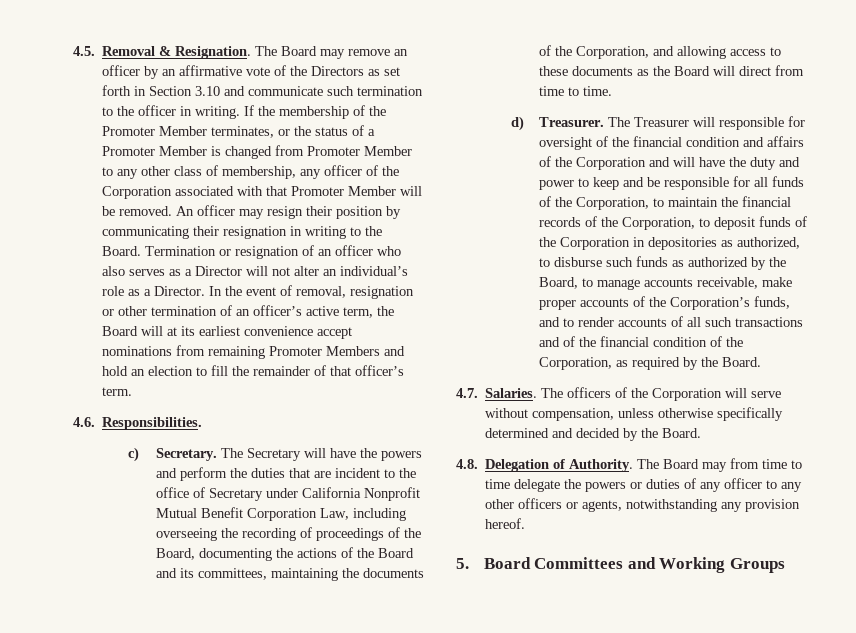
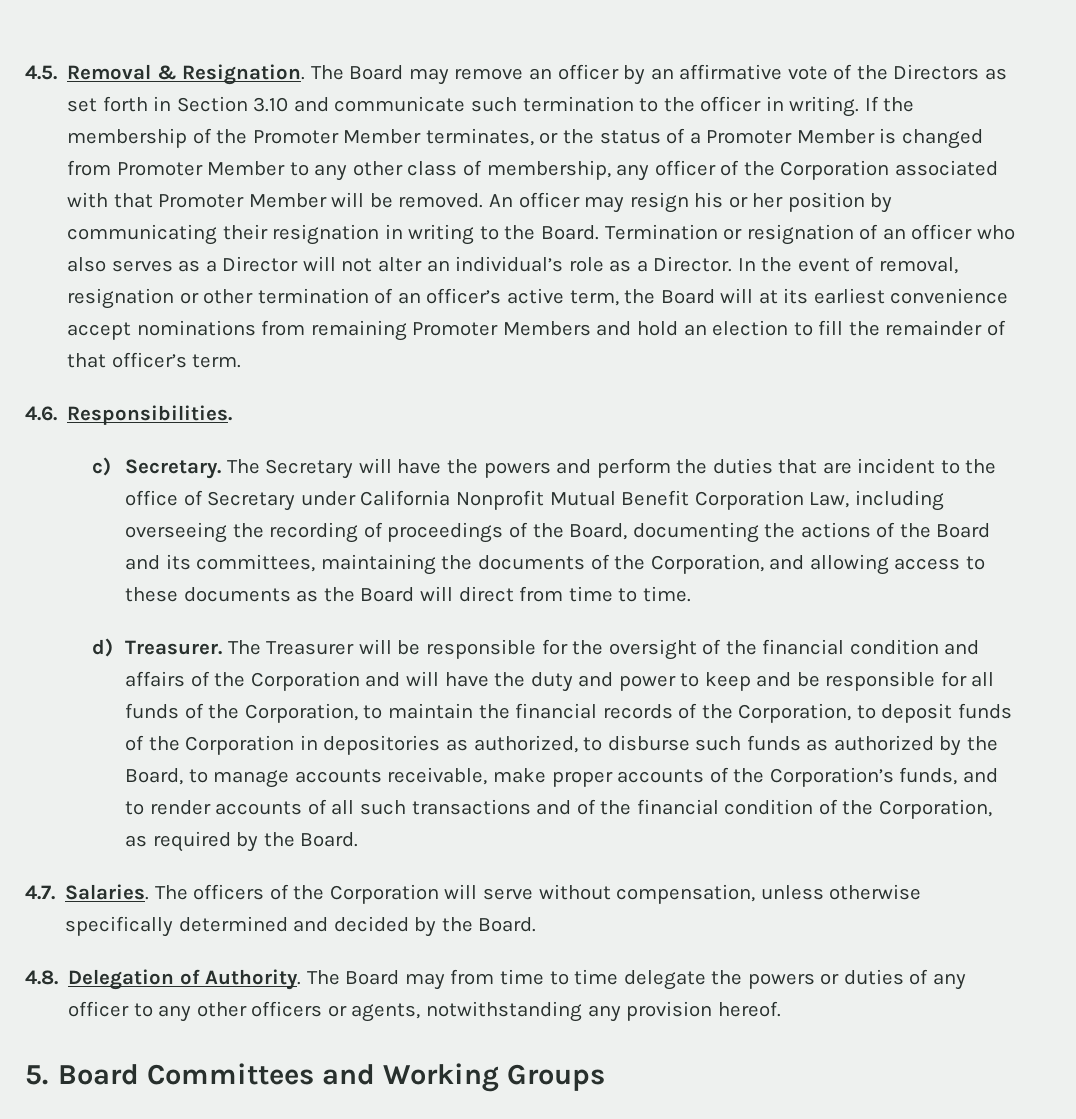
[306,206,333,216] their -> [694,192,784,208] his or her
[718,116,805,130] responsible for -> [397,639,604,659] be responsible for the

